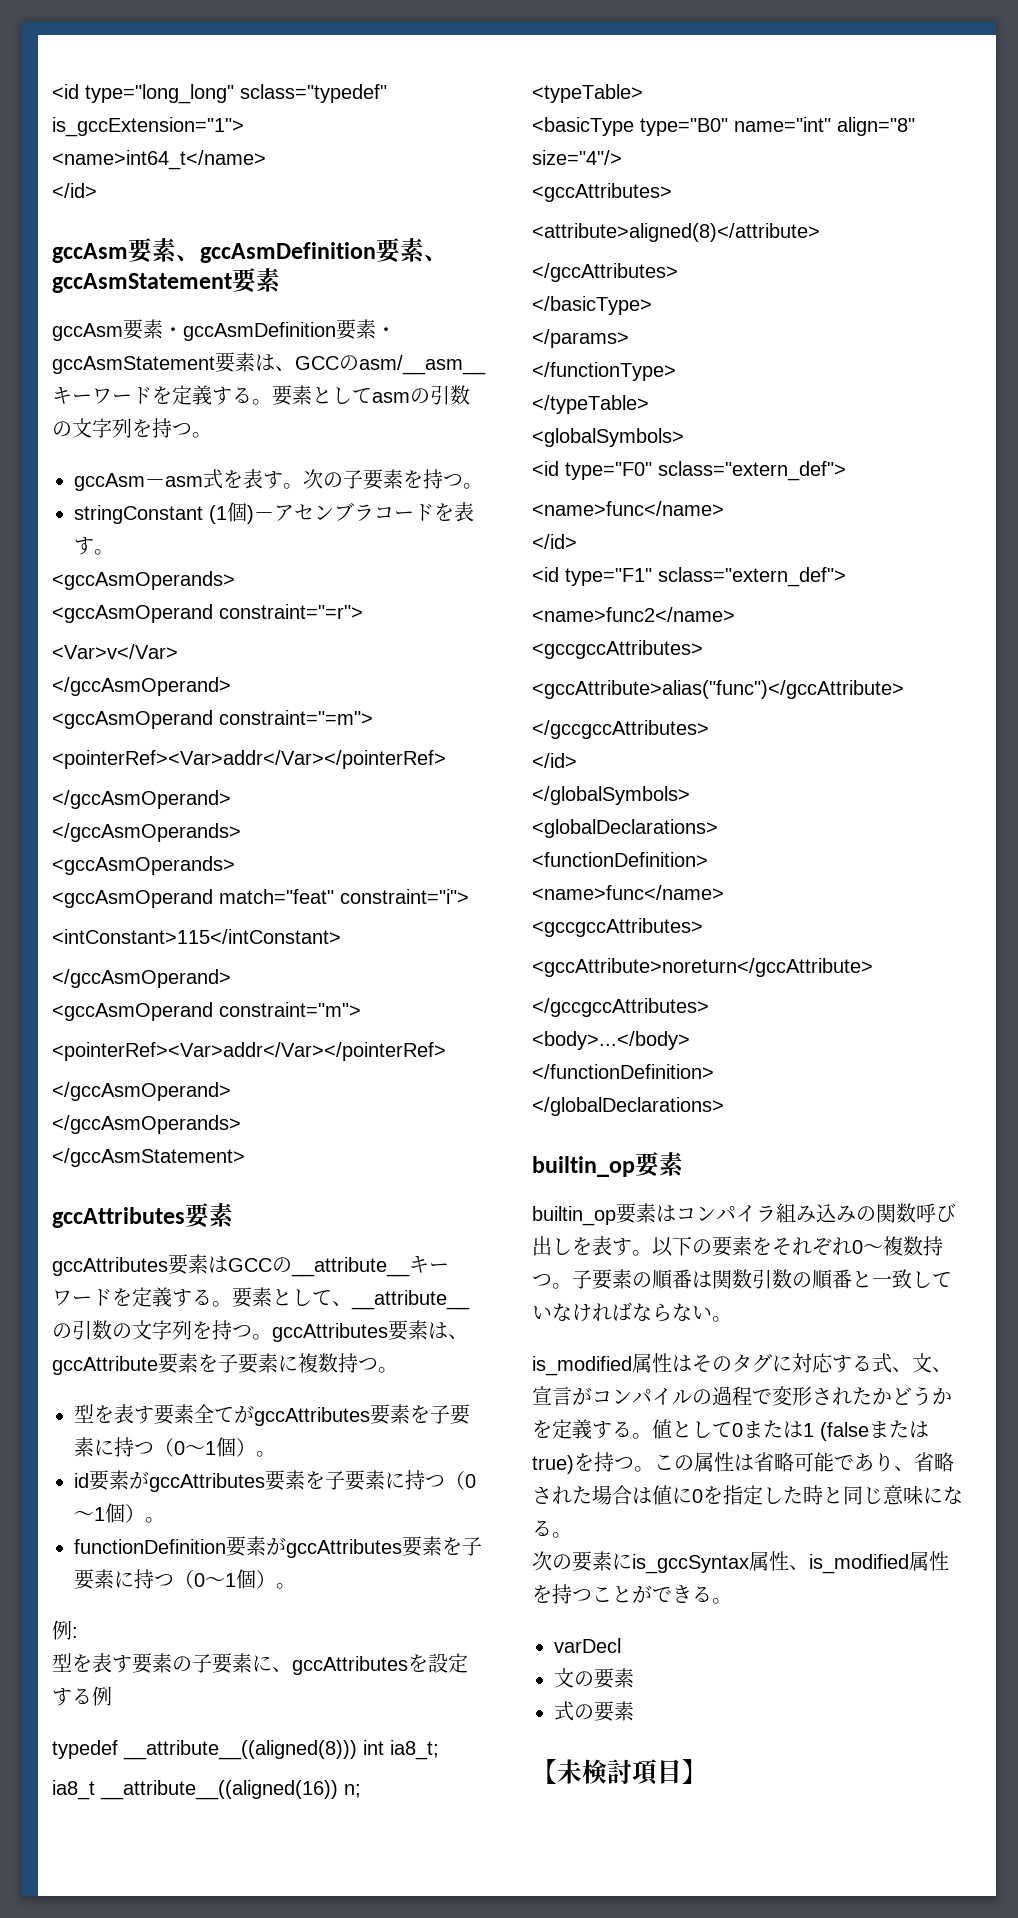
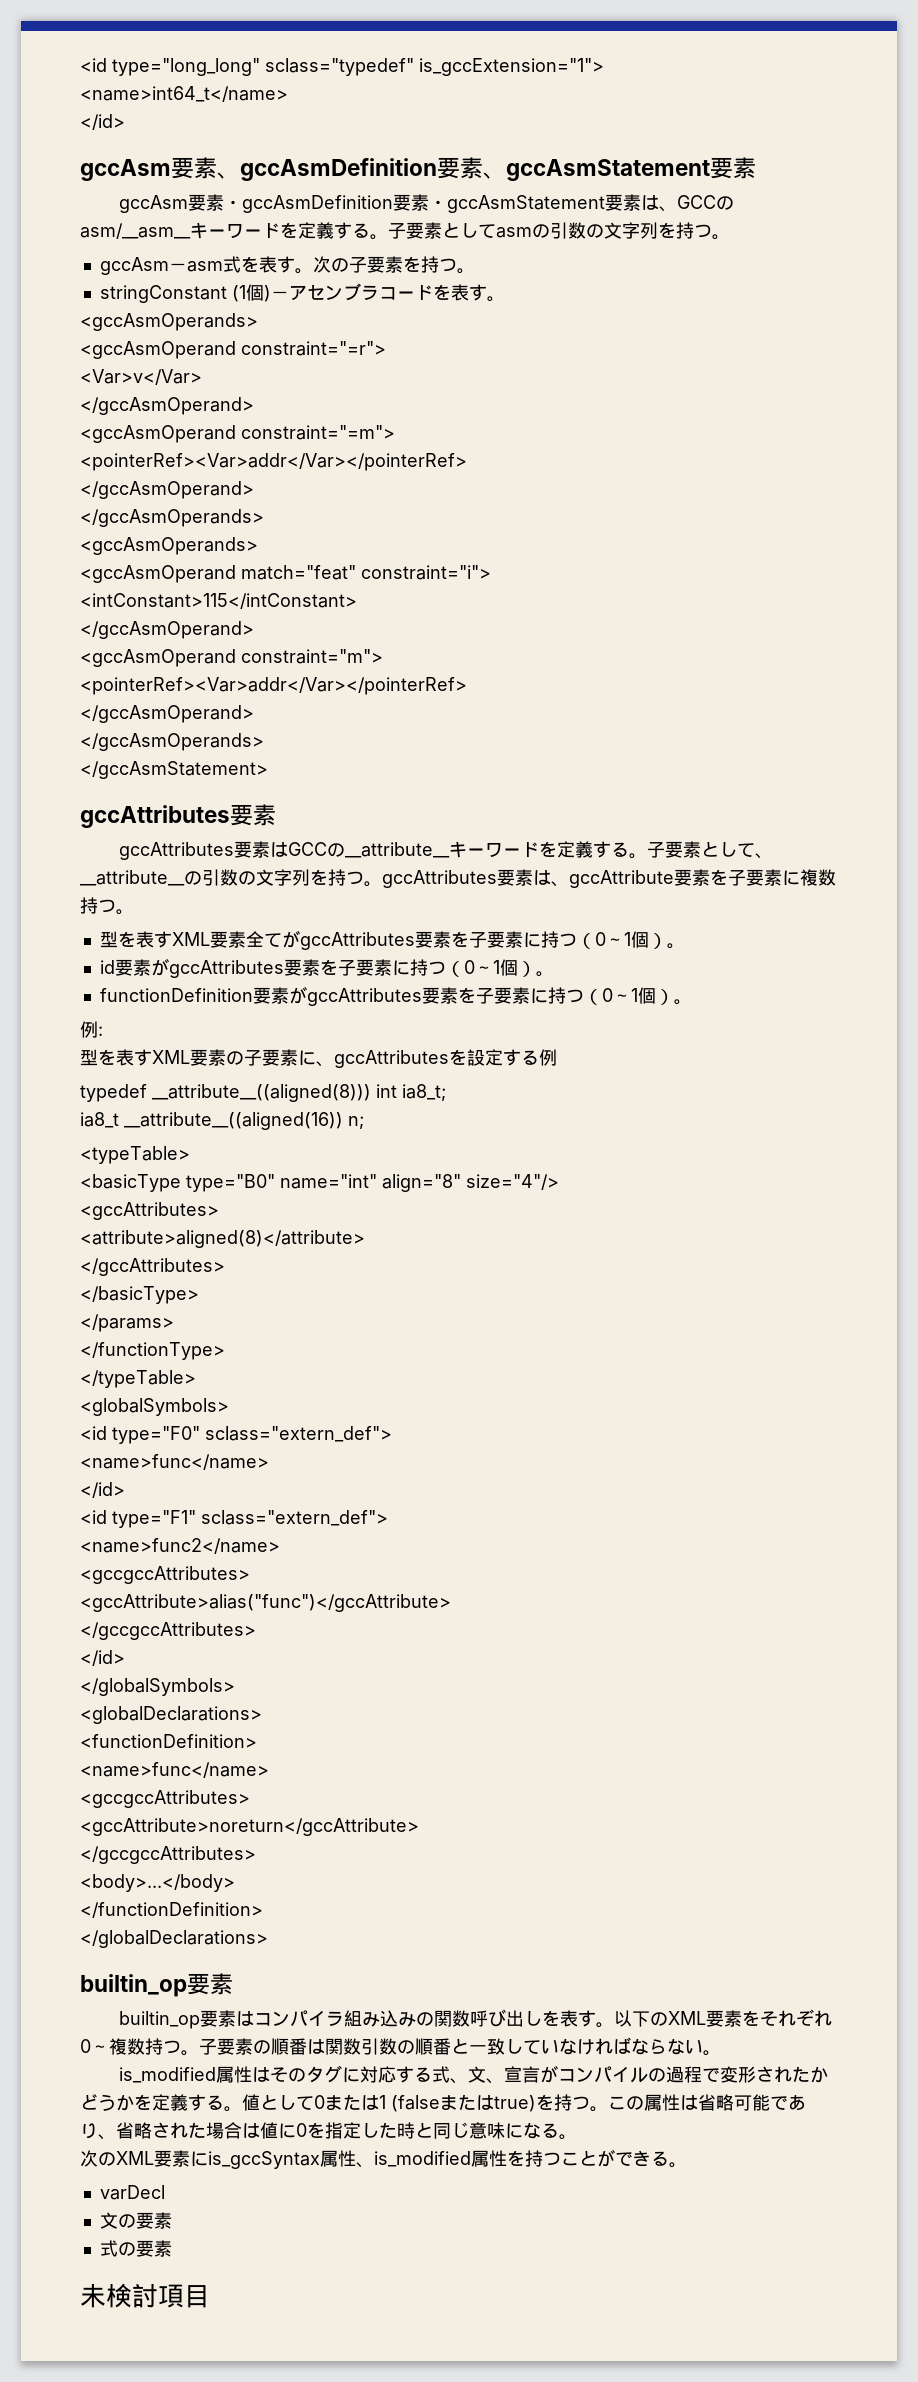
(272, 402) none -> [388,223,406,239] 子
(232, 1304) none -> [646,842,665,858] 子
(154, 1415) none -> [171,932,210,946] XML
(132, 1664) none -> [152,1050,190,1064] XML
(712, 1247) none -> [667,2011,706,2025] XML
(572, 1562) none -> [116,2151,154,2165] XML
[532,1759,557,1784] 【 -> (172, 2248) none
[682,1759,707,1784] 】 -> (210, 2296) none

